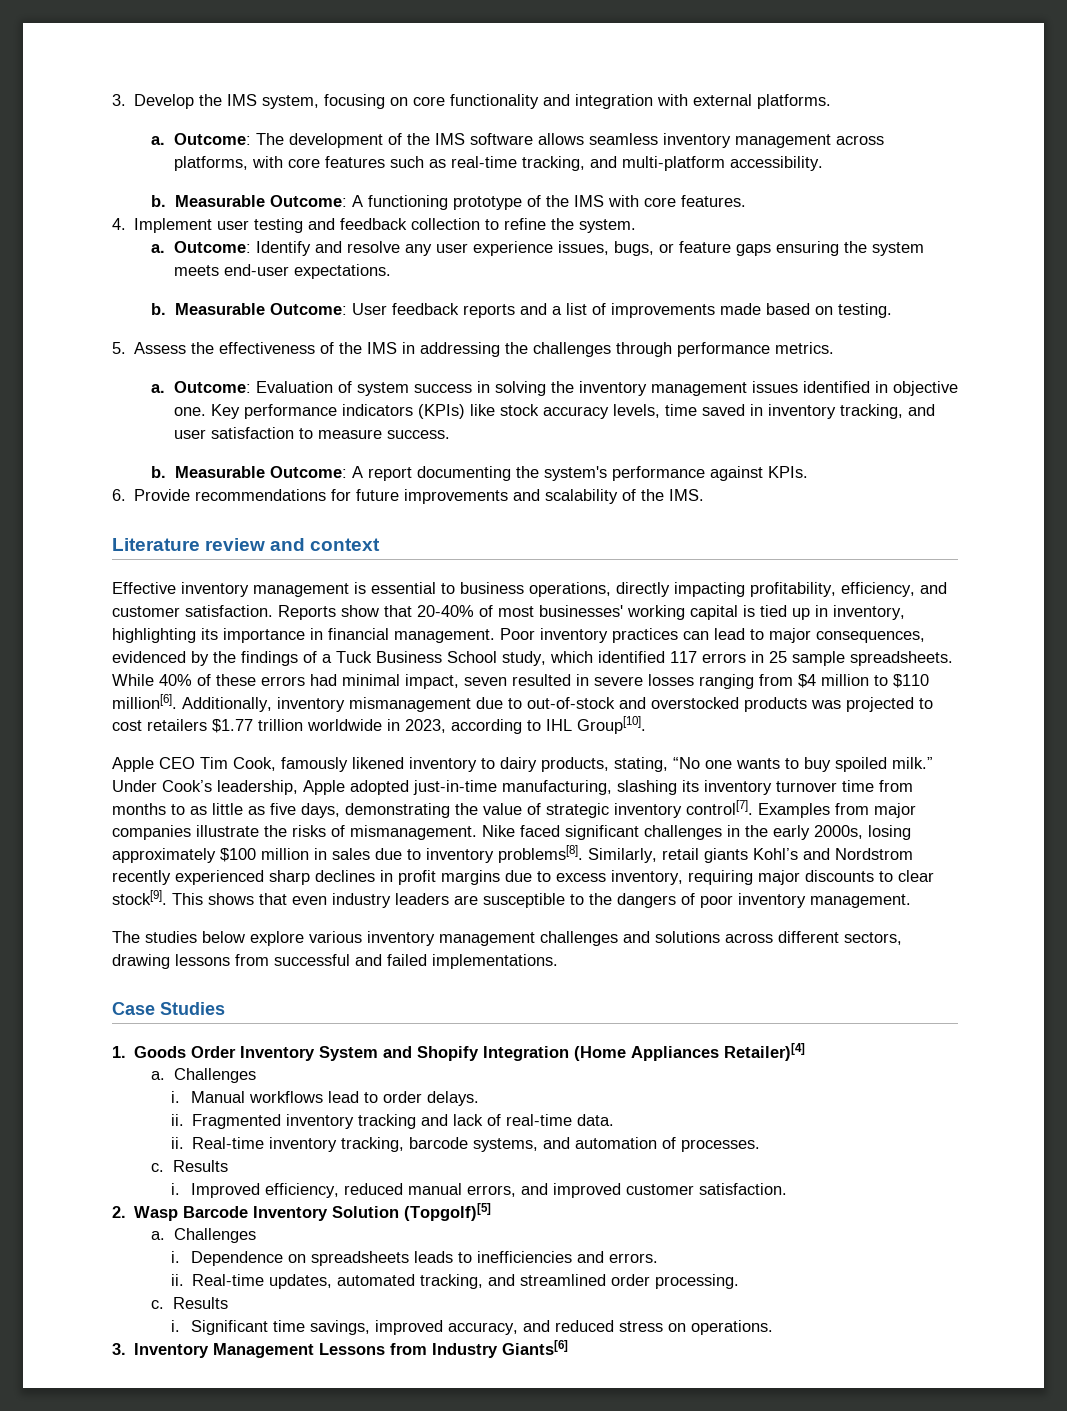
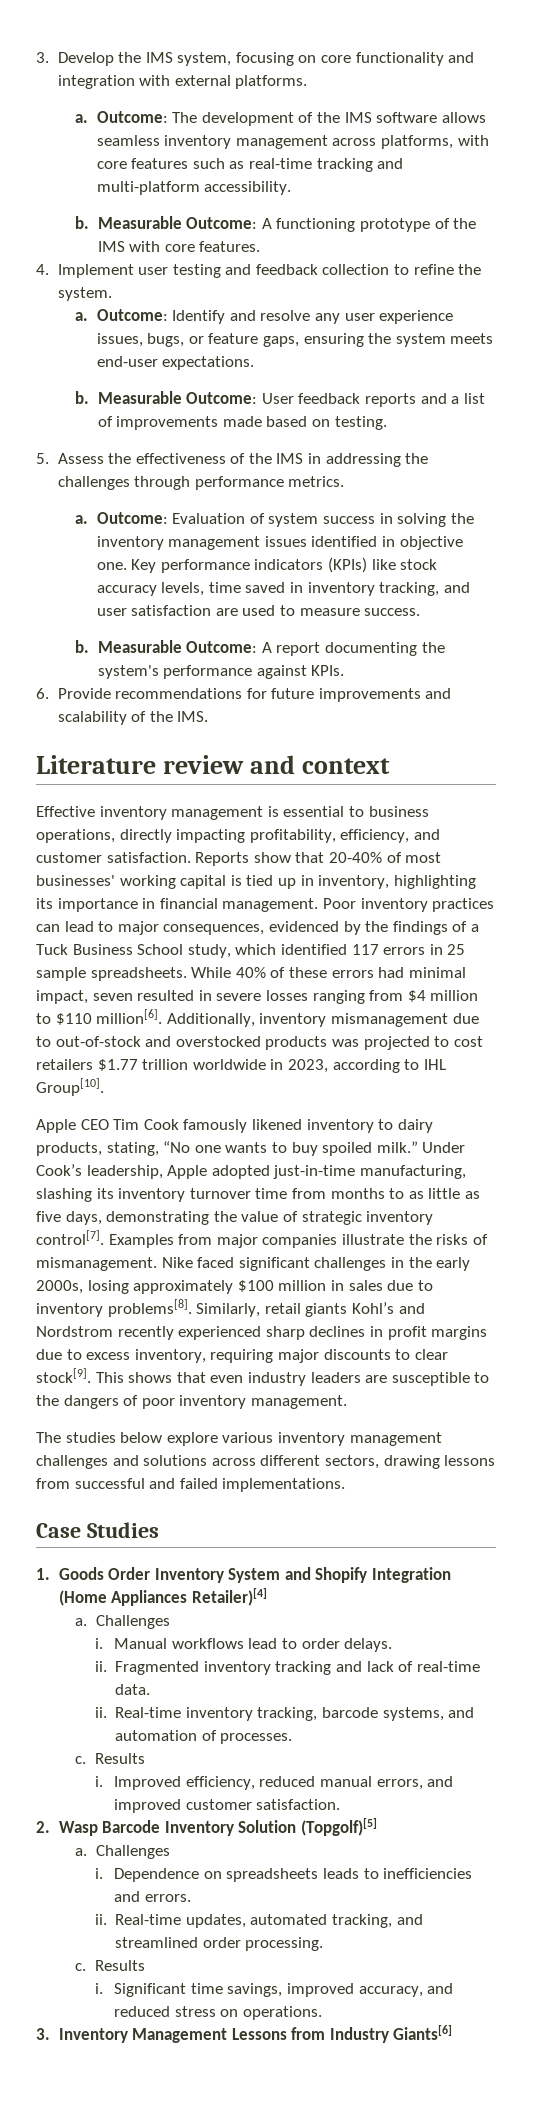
[521,156,585,171] tracking, -> [316,158,373,172] tracking
[735,244,771,256] gaps -> [262,336,299,347] gaps,
(294, 433) none -> [215,605,276,616] are used
[233,757,276,771] Cook, -> [143,1119,179,1130] Cook

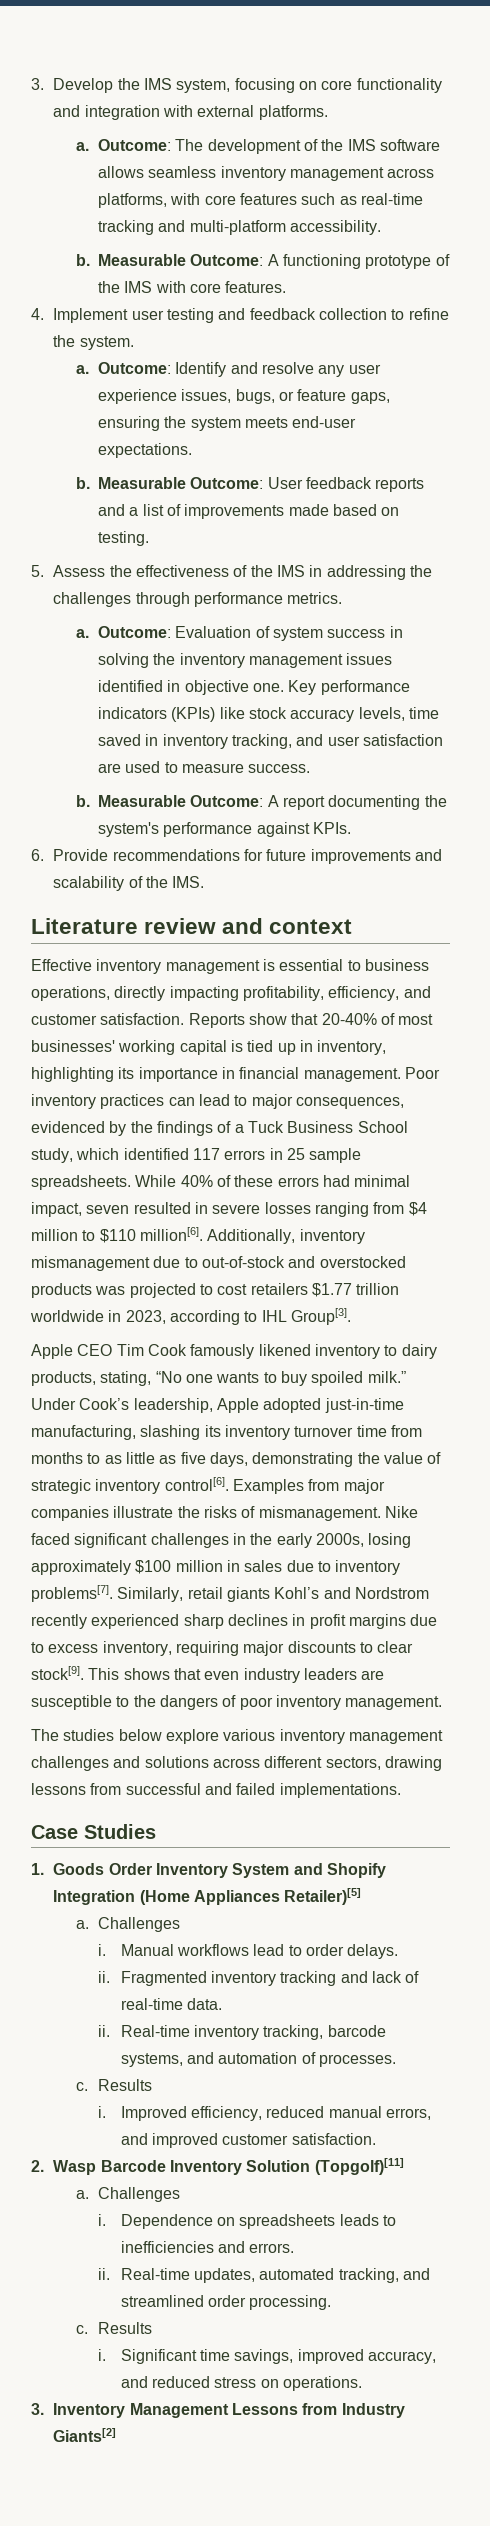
[36,1078,104,1096] Group[10]. -> [290,1308,351,1325] Group[3].
[36,1230,104,1245] control[7]. -> [164,1477,229,1491] control[6].
[107,1299,192,1317] problems[8]. -> [31,1585,113,1602] problems[7].
[191,1588,267,1606] Retailer)[4] -> [284,1888,362,1905] Retailer)[5]
[300,1818,377,1836] (Topgolf)[5] -> [314,2158,404,2175] (Topgolf)[11]
[393,2025,453,2040] Giants[6] -> [53,2428,117,2442] Giants[2]

